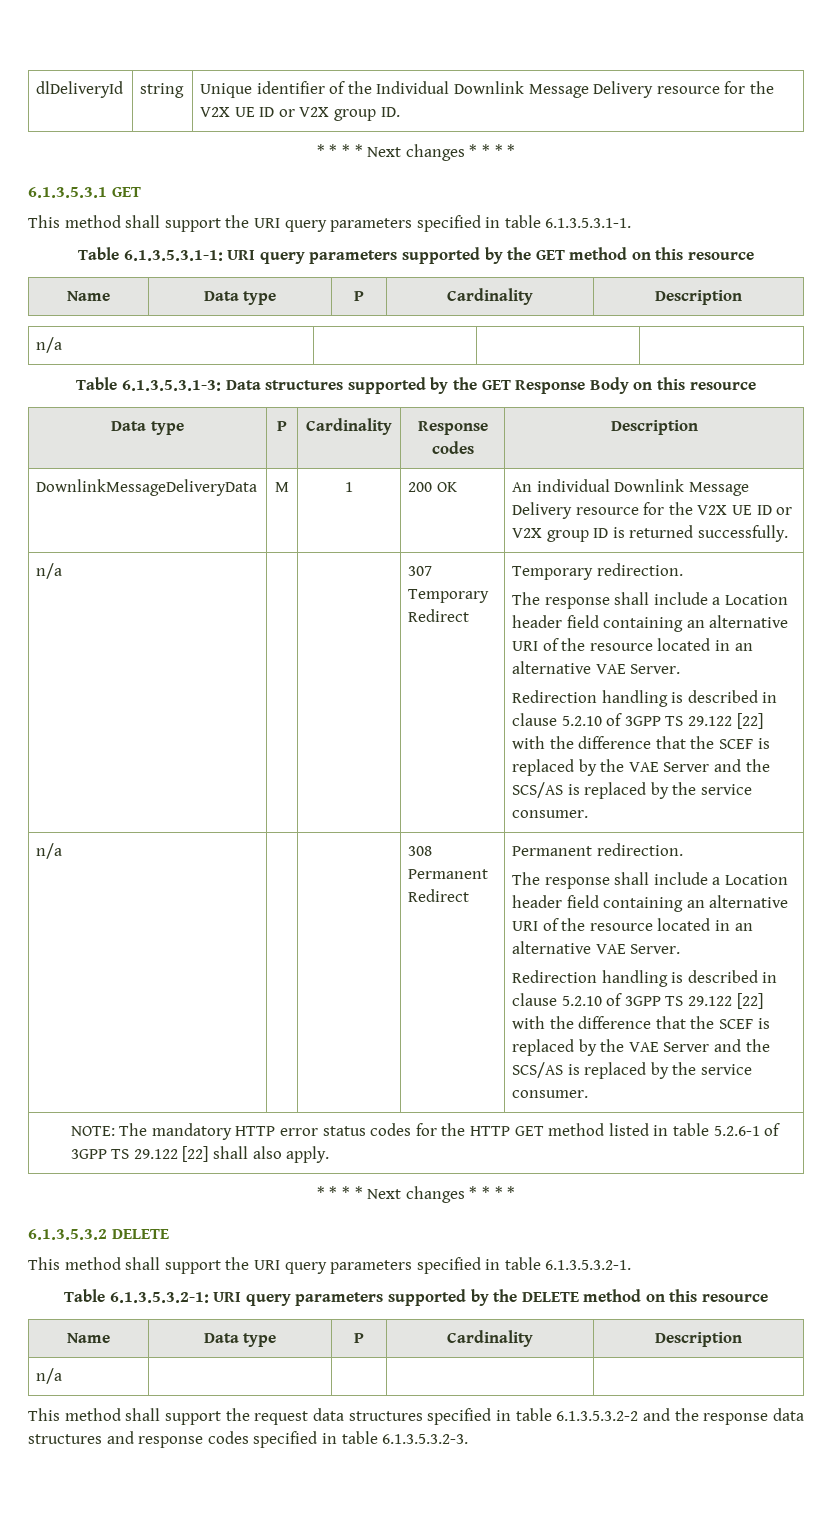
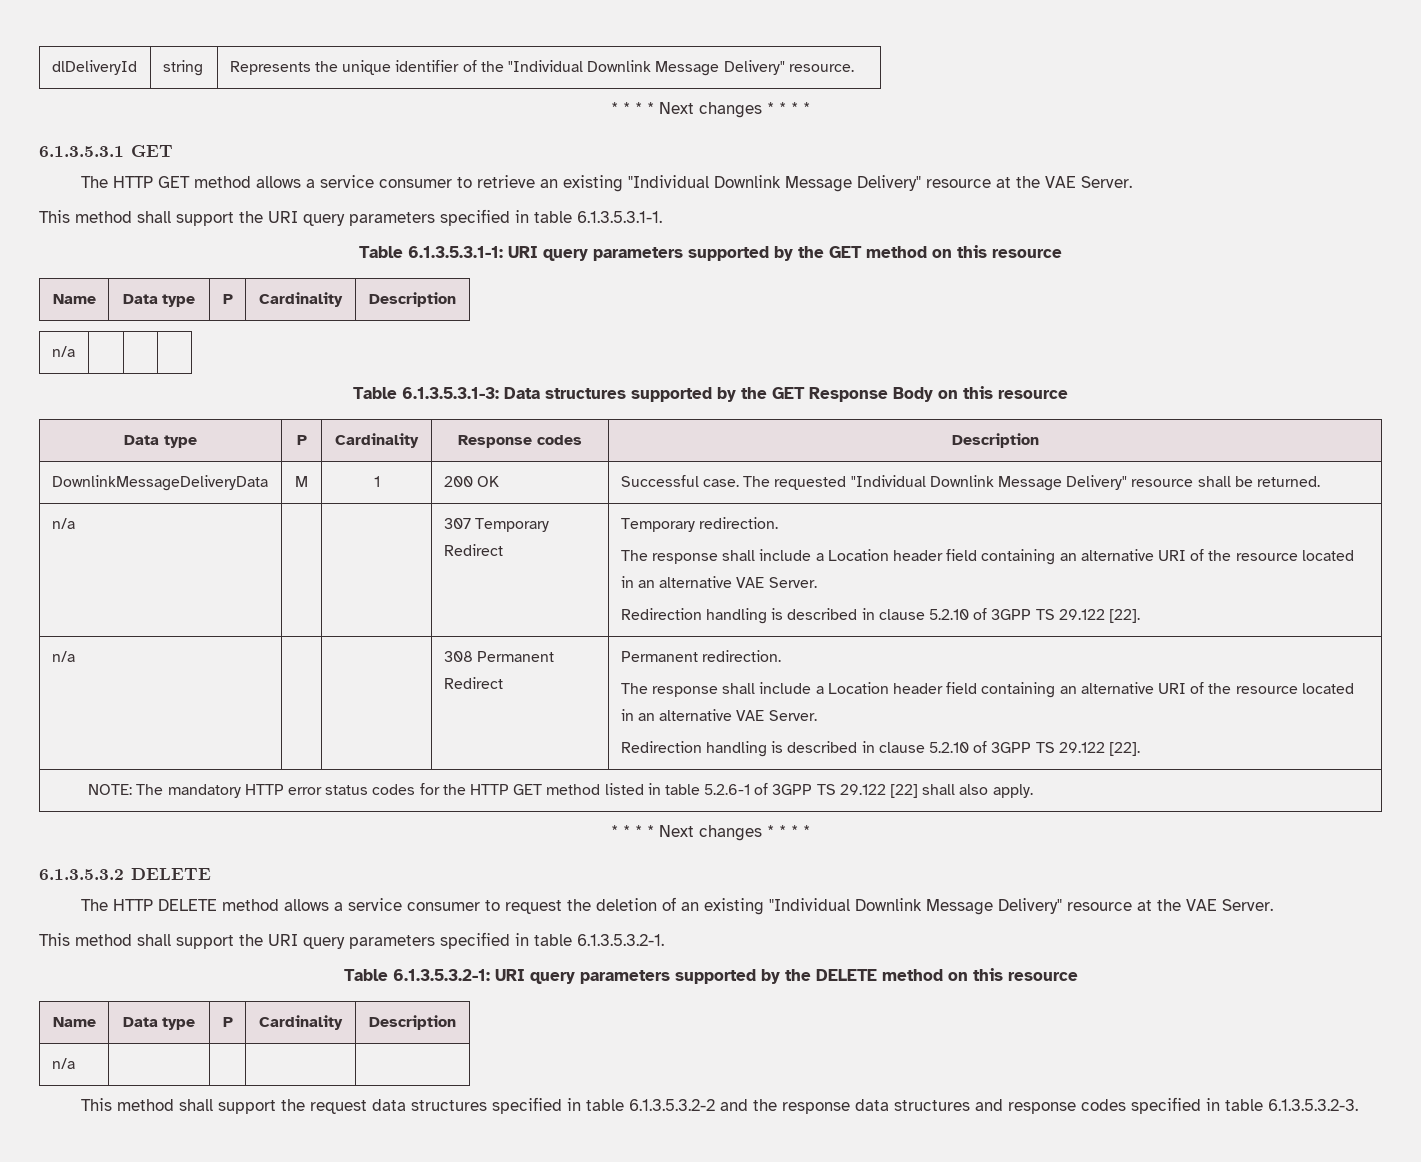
[200,83,253,98] Unique -> [229,60,392,75] Represents the unique
[376,81,774,98] [200,107,400,121] Individual Downlink Message Delivery resource for the V2X UE ID or V2X group ID. -> [508,60,854,76] "Individual Downlink Message Delivery" resource.
(141, 192) none -> [81,175,1133,192] // The HTTP GET method allows a service consumer to retrieve an existing "Individual Downlink Message Delivery" resource at the VAE Server.
[512,479,749,496] [512,502,793,519] [512,525,788,542] An individual Downlink Message Delivery resource for the V2X UE ID or V2X group ID is returned successfully. -> [620,475,1320,491] Successful case. The requested "Individual Downlink Message Delivery" resource shall be returned.
[736,713,763,729] [512,736,770,749] [512,759,770,776] [512,782,752,799] [512,810,589,818] [22] with the difference that the SCEF is replaced by the VAE Server and the SCS/AS is replaced by the service consumer. -> [1108,609,1140,623] [22].
[736,993,763,1009] [512,1016,770,1029] [512,1039,770,1056] [512,1062,752,1079] [512,1090,589,1098] [22] with the difference that the SCEF is replaced by the VAE Server and the SCS/AS is replaced by the service consumer. -> [1108,742,1140,756] [22].
(169, 1234) none -> [81,897,1274,915] // The HTTP DELETE method allows a service consumer to request the deletion of an existing "Individual Downlink Message Delivery" resource at the VAE Server.

